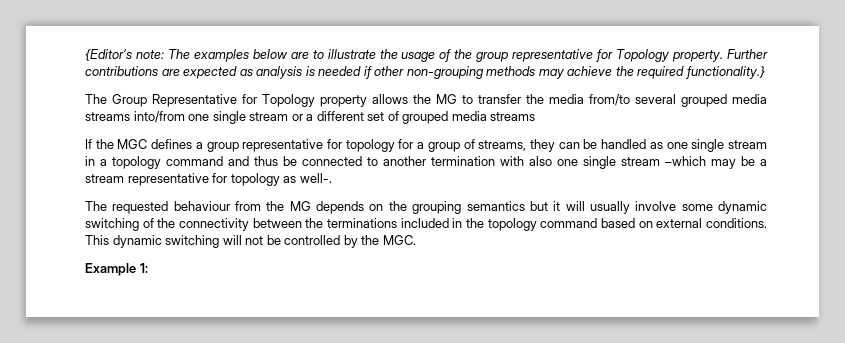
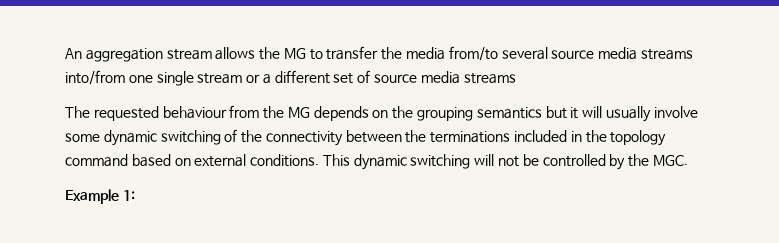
[85,49,769,62] [85,66,765,79] [85,94,367,107] {Editor’s note: The examples below are to illustrate the usage of the group representative for Topology property. Further contributions are expected as analysis is needed if other non-grouping methods may achieve the required functionality.} // The Group Representative for Topology property -> [65,48,212,62] An aggregation stream
[681,94,727,107] grouped -> [551,50,595,59] source
[402,111,536,124] [85,139,767,152] [85,156,767,169] [85,173,332,186] grouped media streams // If the MGC defines a group representative for topology for a group of streams, they can be handled as one single stream in a topology command and thus be connected to another termination with also one single stream –which may be a stream representative for topology as well-. -> [374,71,516,84] source media streams

